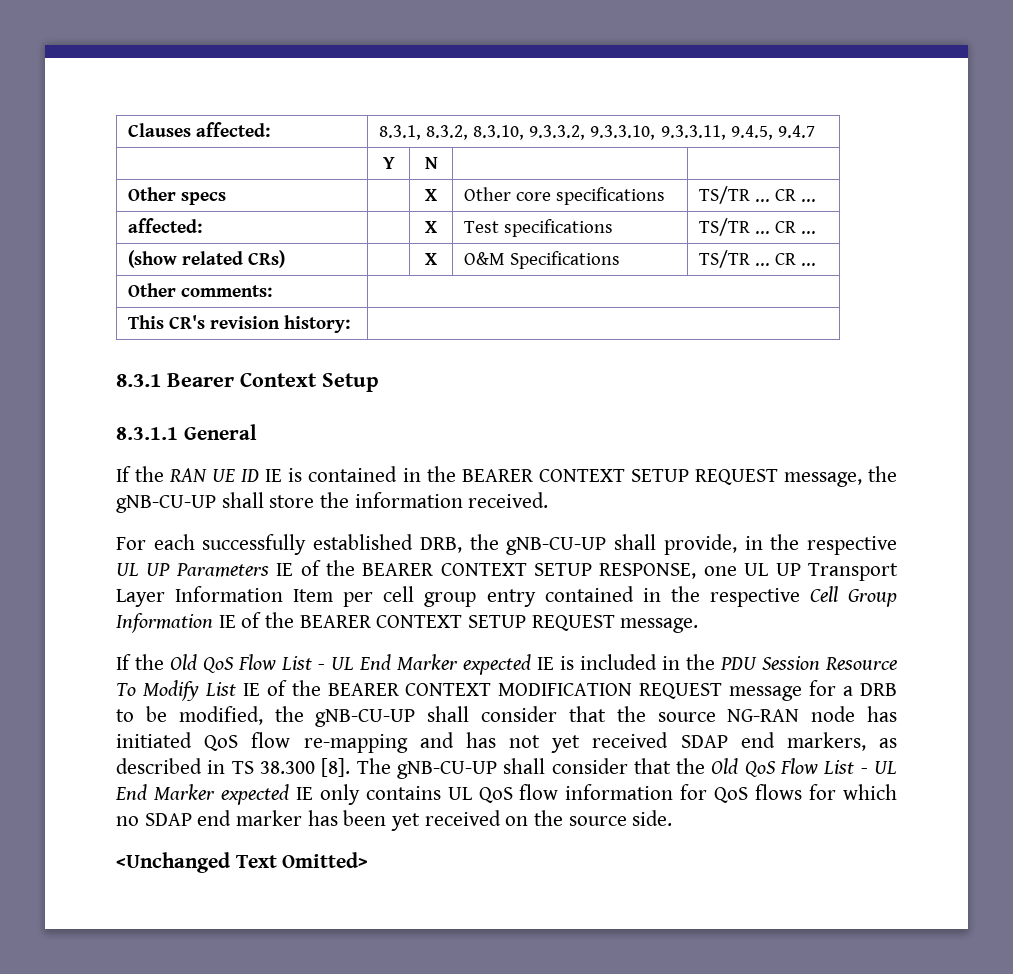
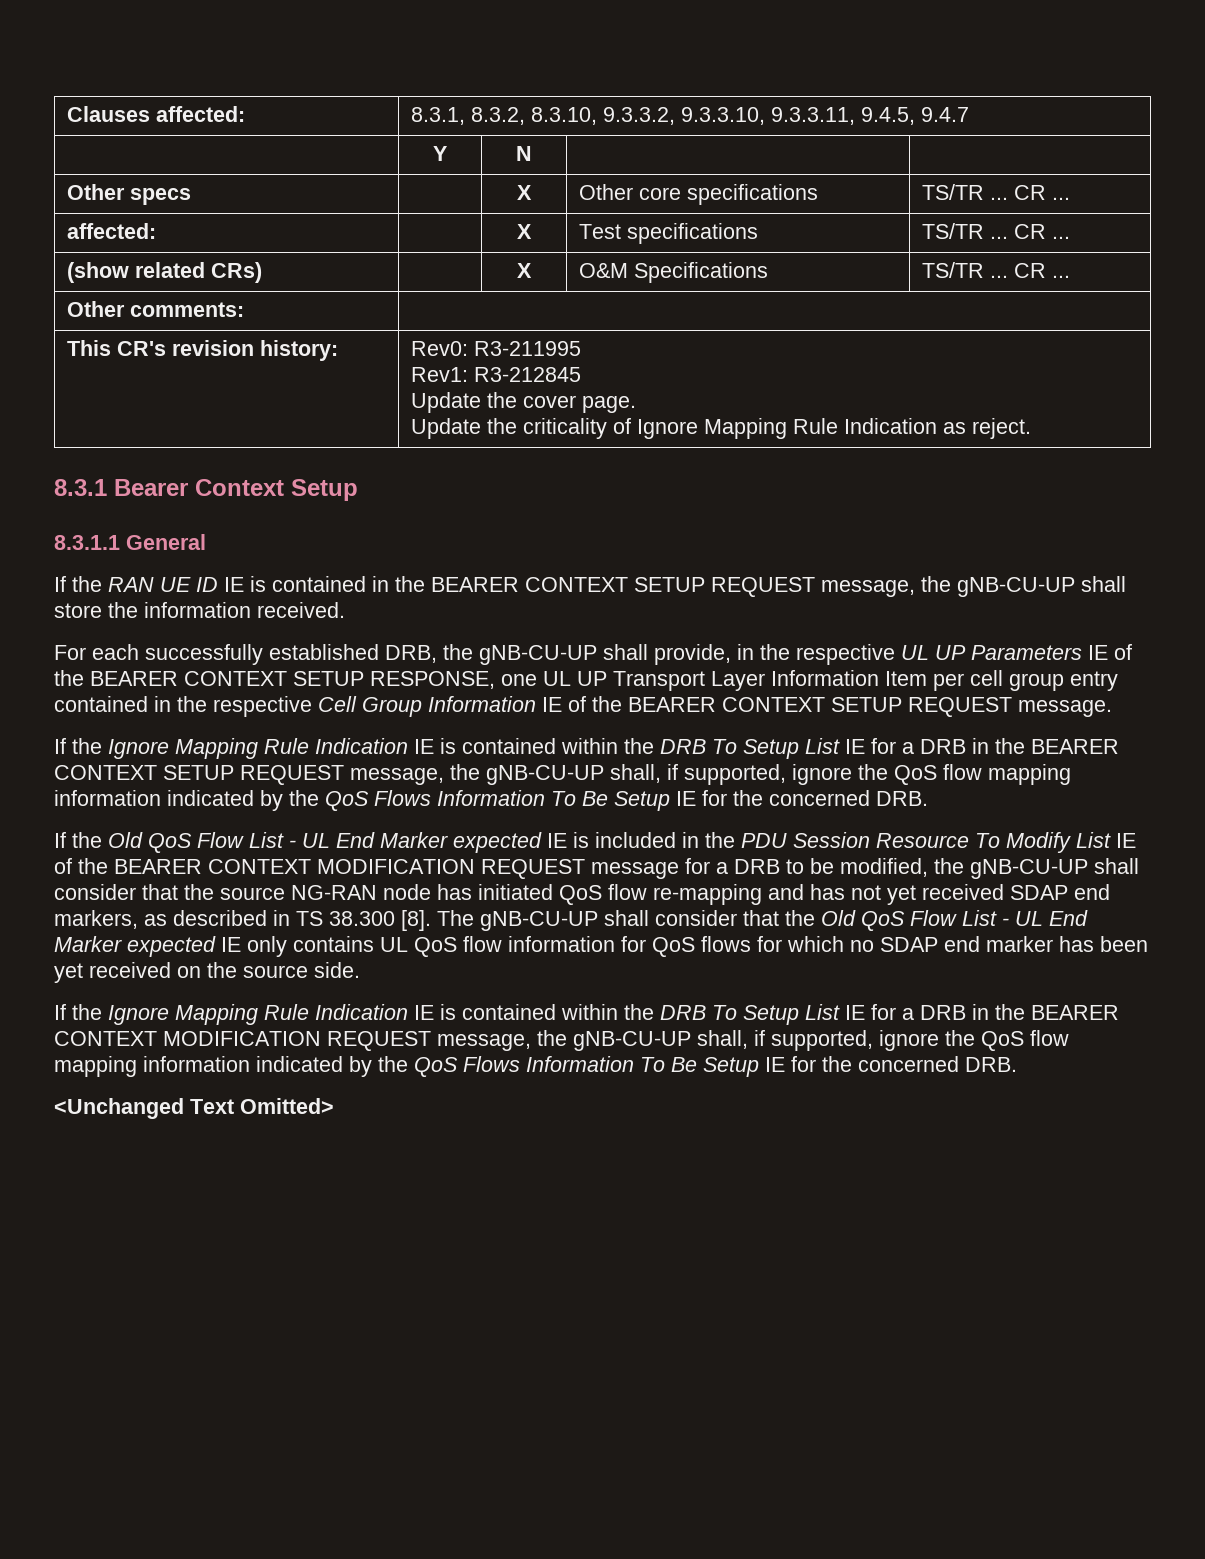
(351, 324) none -> [411,341,582,356] [411,367,582,382] [411,392,637,413] [411,418,1032,439] Rev0: R3-211995 // Rev1: R3-212845 // Update the cover page. // Update the criticality of Ignore Mapping Rule Indication as reject.
(699, 625) none -> [54,738,1119,759] [54,764,1071,785] [54,790,928,811] // If the Ignore Mapping Rule Indication IE is contained within the DRB To Setup List IE for a DRB in the BEARER CONTEXT SETUP REQUEST message, the gNB-CU-UP shall, if supported, ignore the QoS flow mapping information indicated by the QoS Flows Information To Be Setup IE for the concerned DRB.
(673, 818) none -> [54,1004,1119,1025] [54,1030,1069,1051] [54,1056,1017,1077] // If the Ignore Mapping Rule Indication IE is contained within the DRB To Setup List IE for a DRB in the BEARER CONTEXT MODIFICATION REQUEST message, the gNB-CU-UP shall, if supported, ignore the QoS flow mapping information indicated by the QoS Flows Information To Be Setup IE for the concerned DRB.

